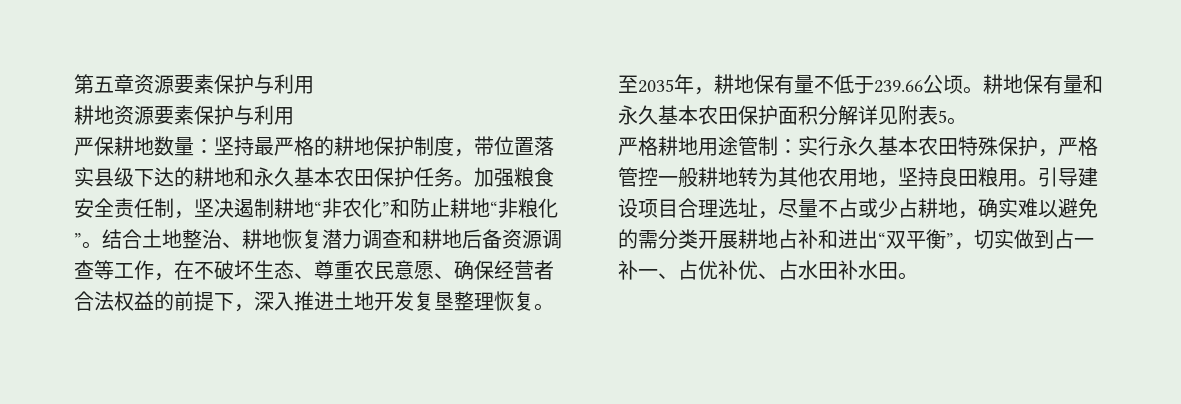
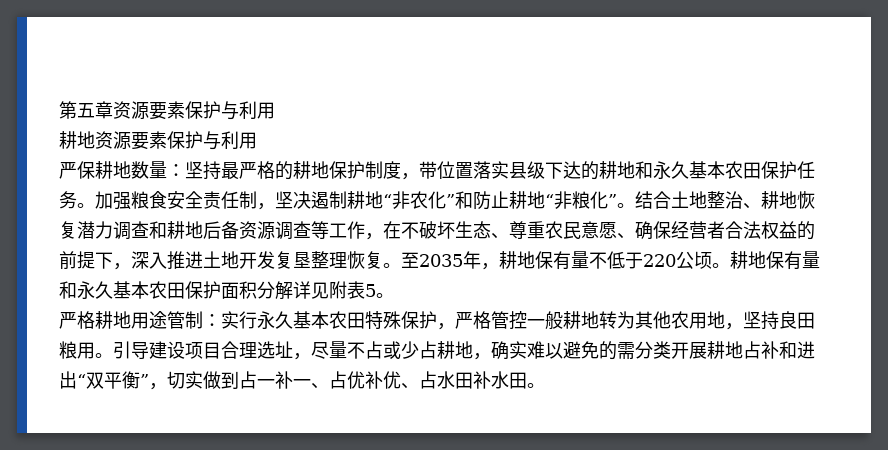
[874,80,923,93] 239.66 -> [643,254,676,267] 220

